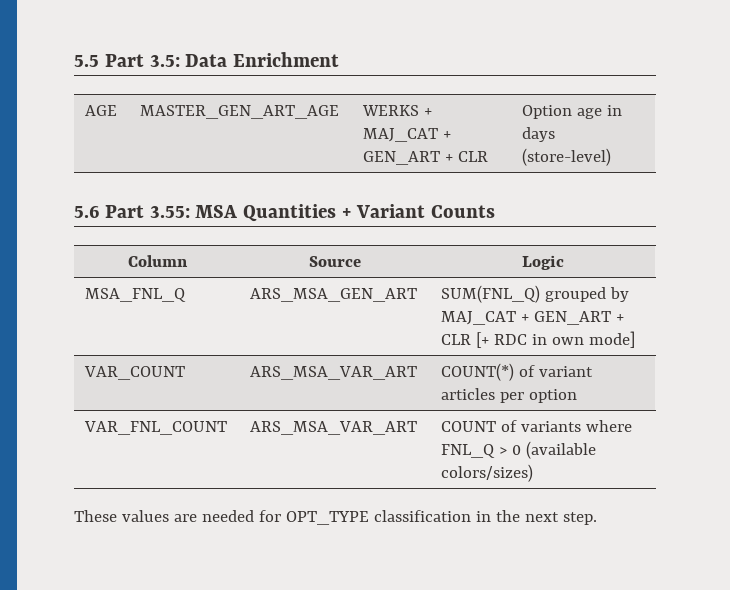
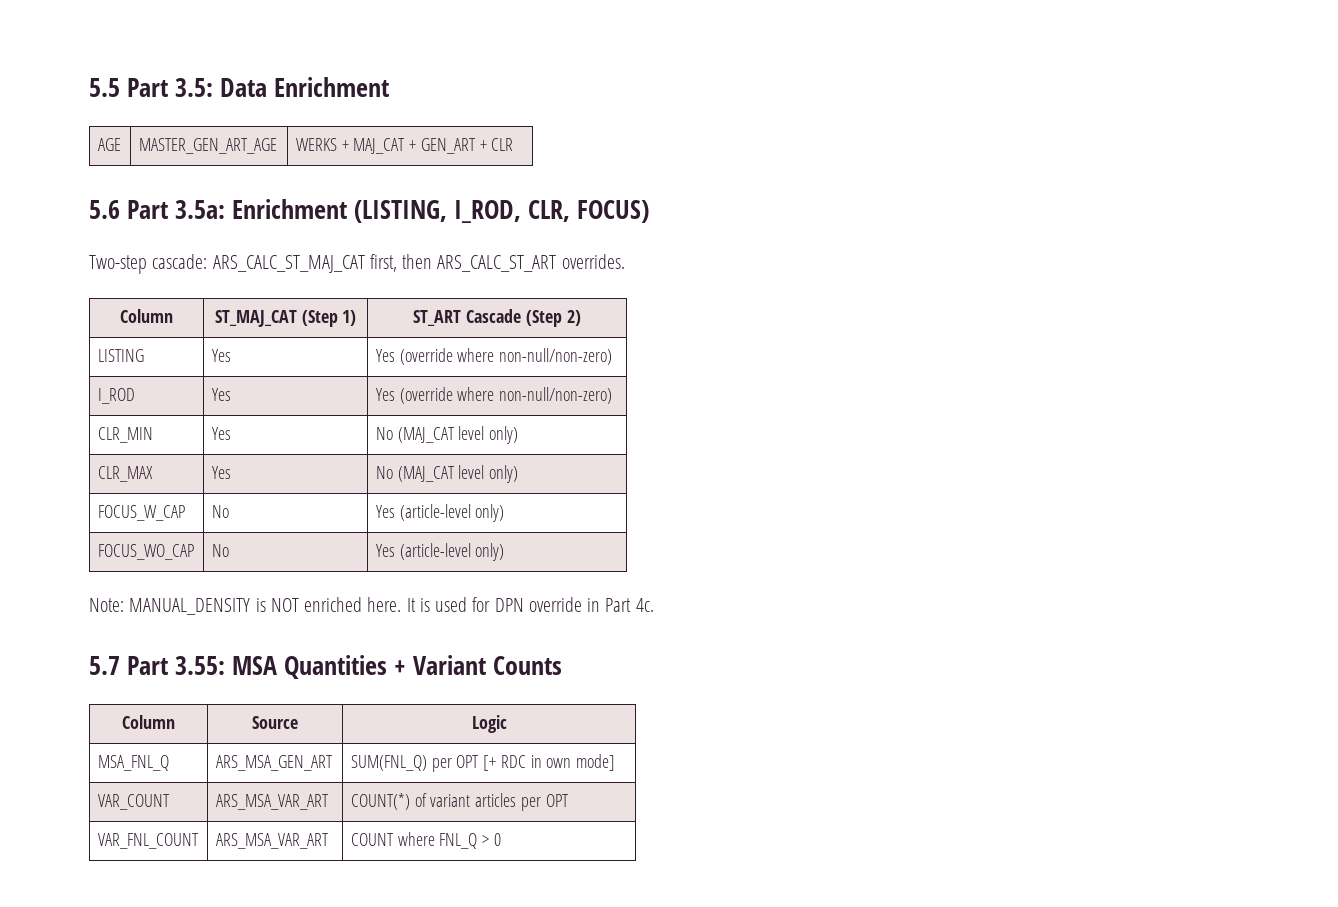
[522,105,623,119] [522,127,556,142] [522,148,612,166] [74,205,99,218] | Option age in days (store-level) // 5.6 -> [89,199,650,223] [89,254,625,274] [120,309,173,323] [214,310,357,327] [413,309,581,327] [97,349,144,362] [211,349,231,362] [375,348,613,365] [97,388,135,404] [211,388,231,401] [375,387,613,404] [97,427,153,443] [211,427,231,440] [375,426,519,444] [97,466,153,482] [211,466,231,479] [375,465,519,483] [97,505,185,521] [211,505,229,518] [375,504,505,522] [97,544,194,560] [211,544,229,557] [375,543,505,561] [89,597,654,615] [89,656,120,675] // 5.6 Part 3.5a: Enrichment (LISTING, I_ROD, CLR, FOCUS) // Two-step cascade: ARS_CALC_ST_MAJ_CAT first, then ARS_CALC_ST_ART overrides. // Column | ST_MAJ_CAT (Step 1) | ST_ART Cascade (Step 2) // LISTING | Yes | Yes (override where non-null/non-zero) // I_ROD | Yes | Yes (override where non-null/non-zero) // CLR_MIN | Yes | No (MAJ_CAT level only) // CLR_MAX | Yes | No (MAJ_CAT level only) // FOCUS_W_CAP | No | Yes (article-level only) // FOCUS_WO_CAP | No | Yes (article-level only) // Note: MANUAL_DENSITY is NOT enriched here. It is used for DPN override in Part 4c. // 5.7
[545,287,630,302] [441,311,625,325] [441,334,472,345] grouped by MAJ_CAT + GEN_ART + CLR -> [431,755,480,772] per OPT
[529,389,578,403] option -> [545,794,569,807] OPT
[501,420,582,432] of variants -> (394, 839) none
[526,441,597,459] [441,464,534,482] [74,510,597,525] (available colors/sizes) // These values are needed for OPT_TYPE classification in the next step. -> (501, 839) none

